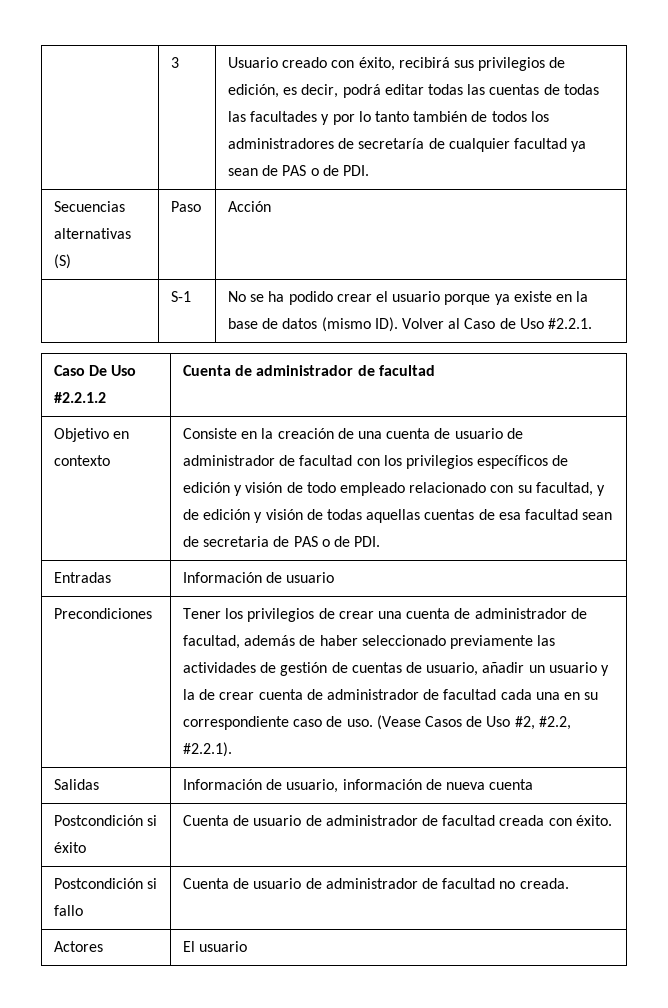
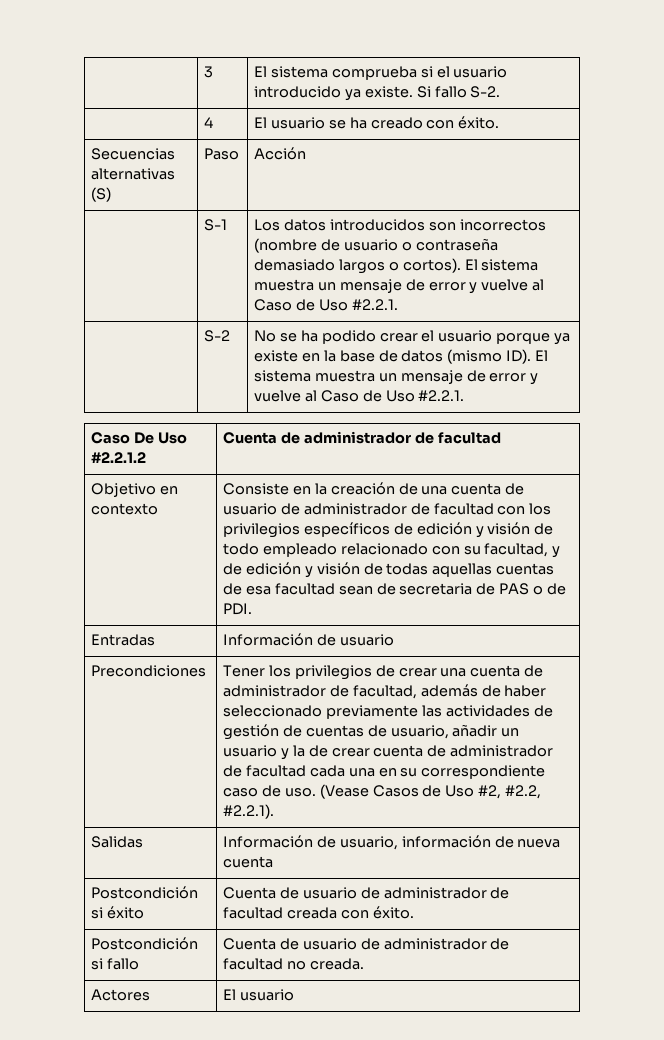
[228,57,566,71] [228,84,599,98] [228,111,549,125] [228,138,587,152] [228,165,369,176] Usuario creado con éxito, recibirá sus privilegios de edición, es decir, podrá editar todas las cuentas de todas las facultades y por lo tanto también de todos los administradores de secretaría de cualquier facultad ya sean de PAS o de PDI. -> [253,66,508,80] [253,86,501,101] [203,117,213,128] [253,116,500,129] El sistema comprueba si el usuario introducido ya existe. Si fallo S-2. // | 4 | El usuario se ha creado con éxito.
(192, 296) none -> [253,219,546,231] [253,238,498,253] [253,258,539,274] [253,279,545,294] [253,299,398,311] [203,330,230,342] | Los datos introducidos son incorrectos (nombre de usuario o contraseña demasiado largos o cortos). El sistema muestra un mensaje de error y vuelve al Caso de Uso #2.2.1. // | S-2
[401,318,444,329] Volver -> [535,350,549,361] [253,370,539,385] [253,390,301,402] El sistema muestra un mensaje de error y vuelve

